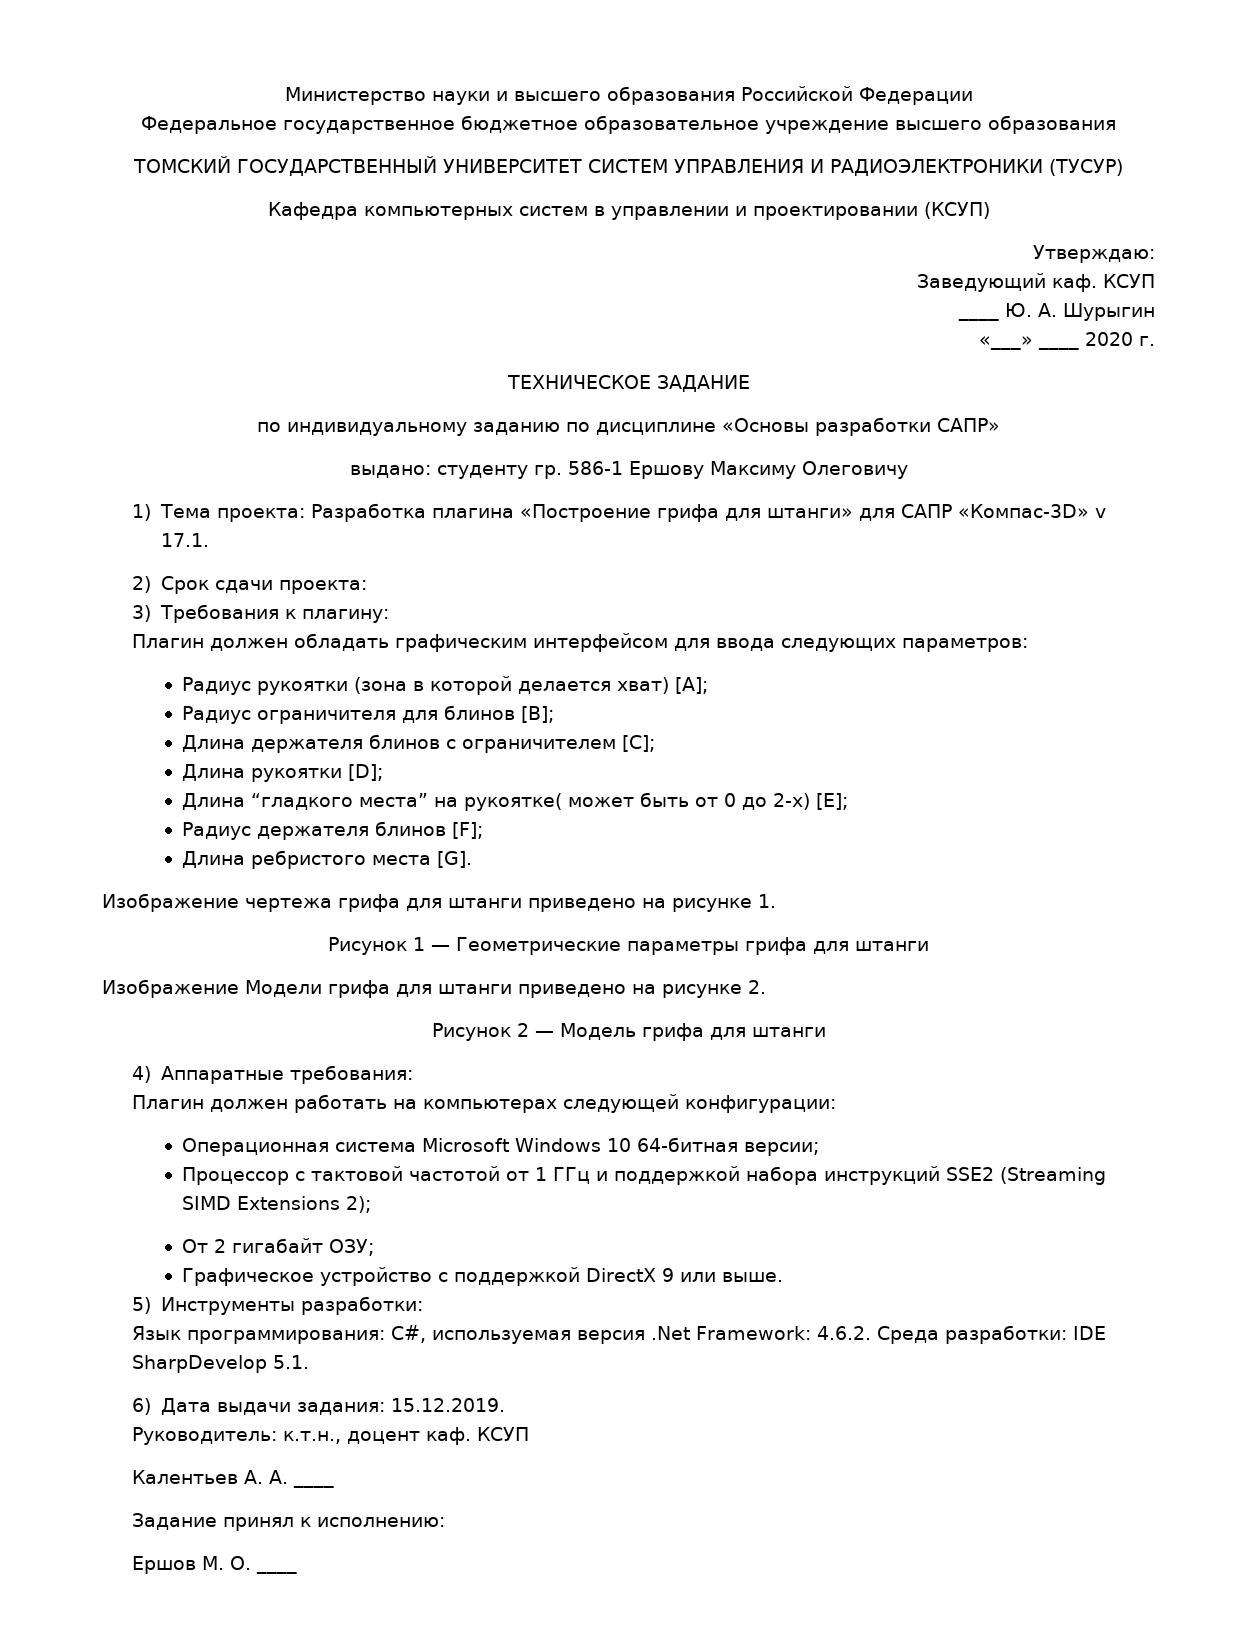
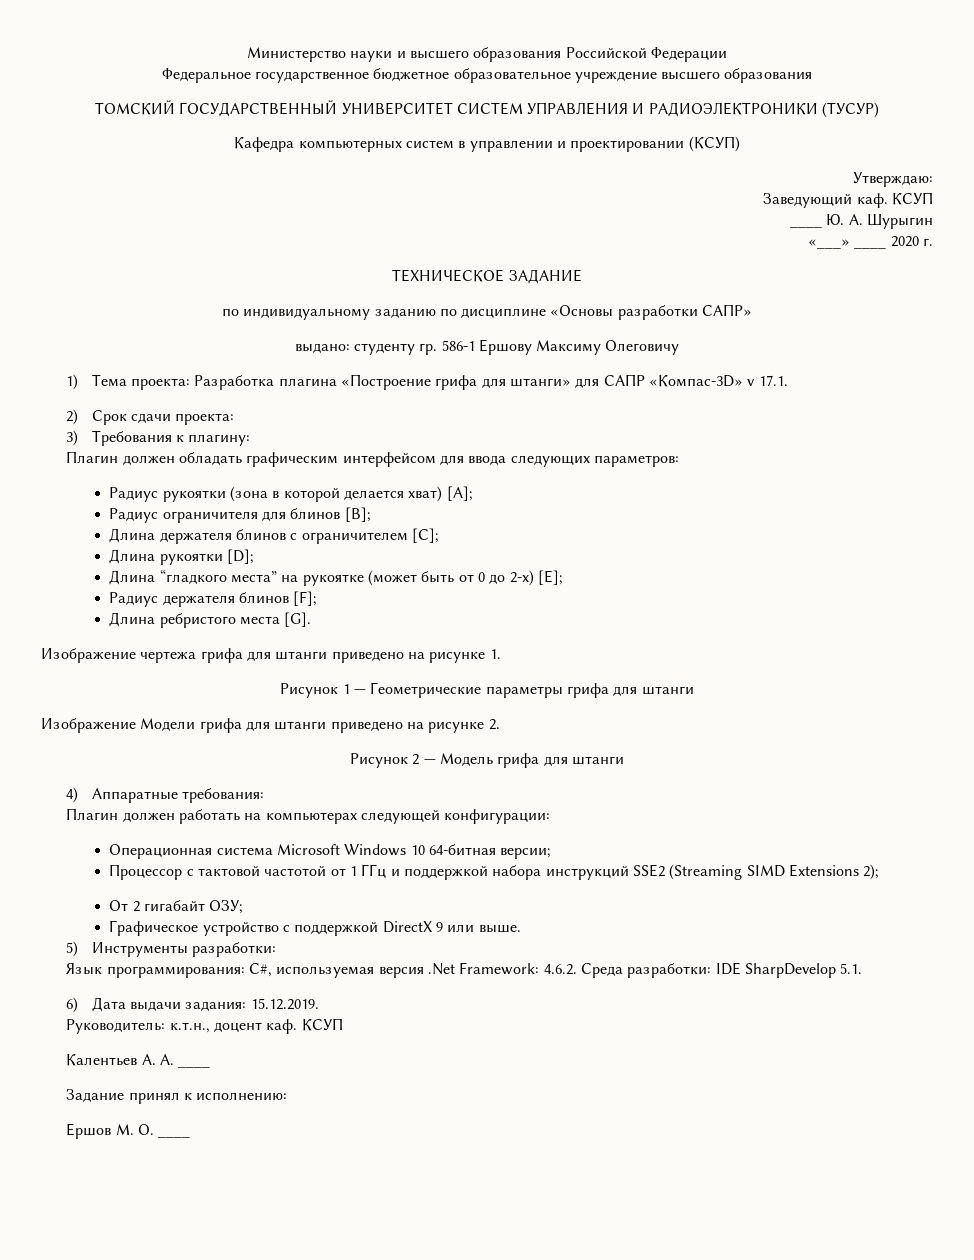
[463,793,634,811] рукоятке( может -> [302,570,418,586] рукоятке (может

